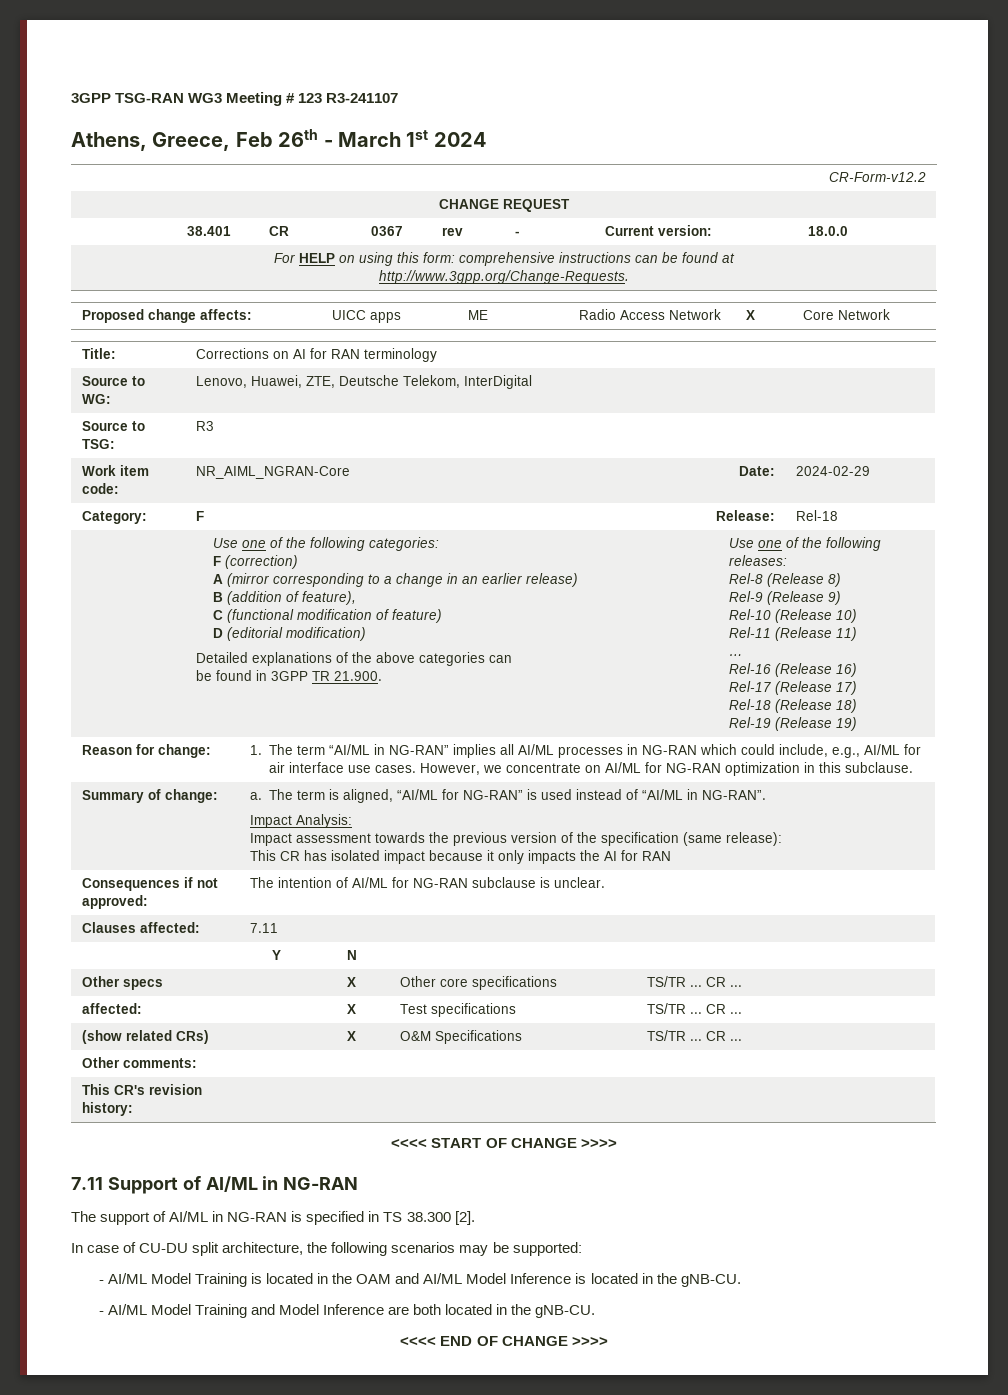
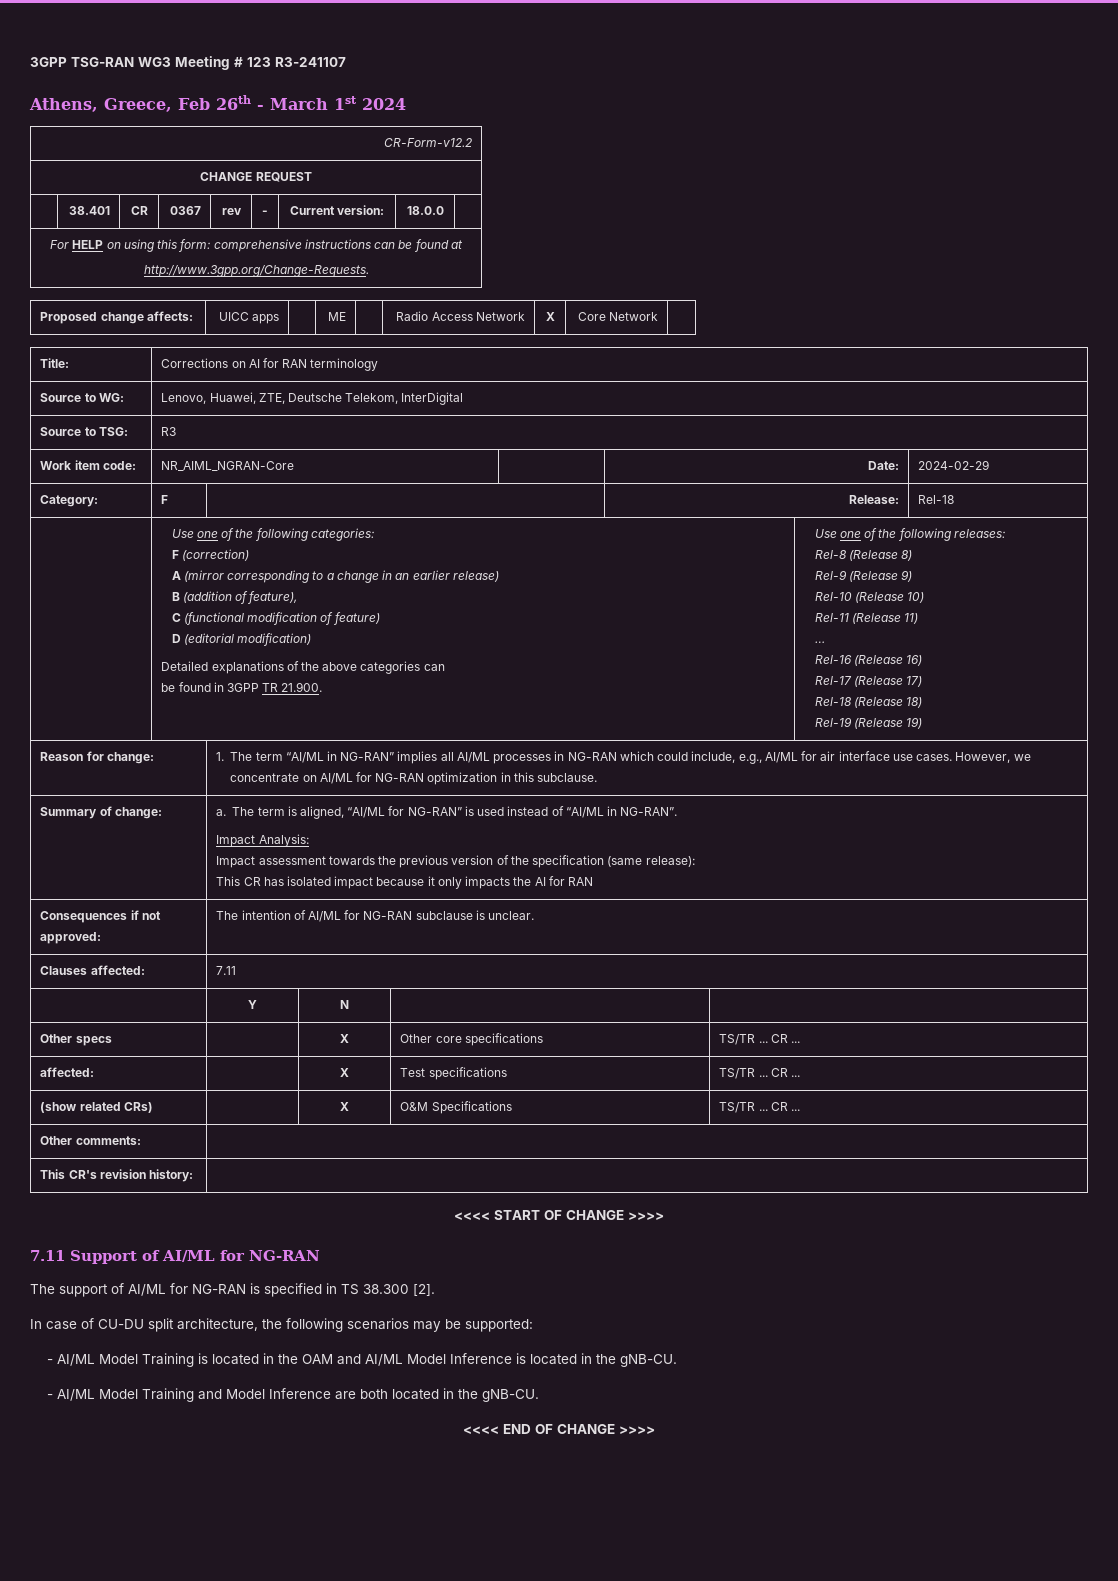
[262,1176,279,1190] in -> [220,1250,245,1261] for
[212,1211,224,1222] in -> [170,1283,188,1294] for

